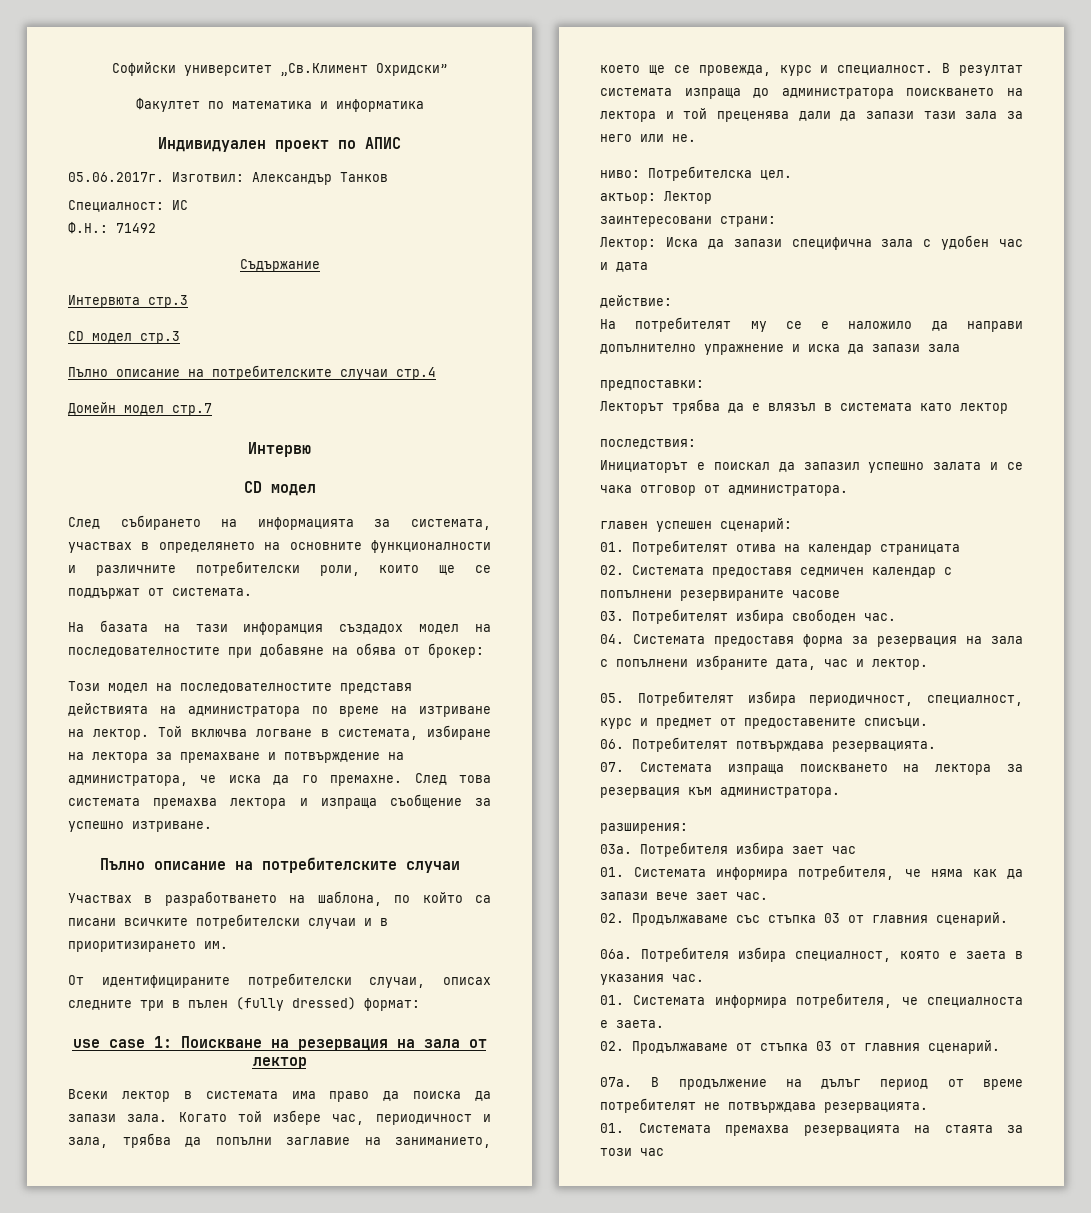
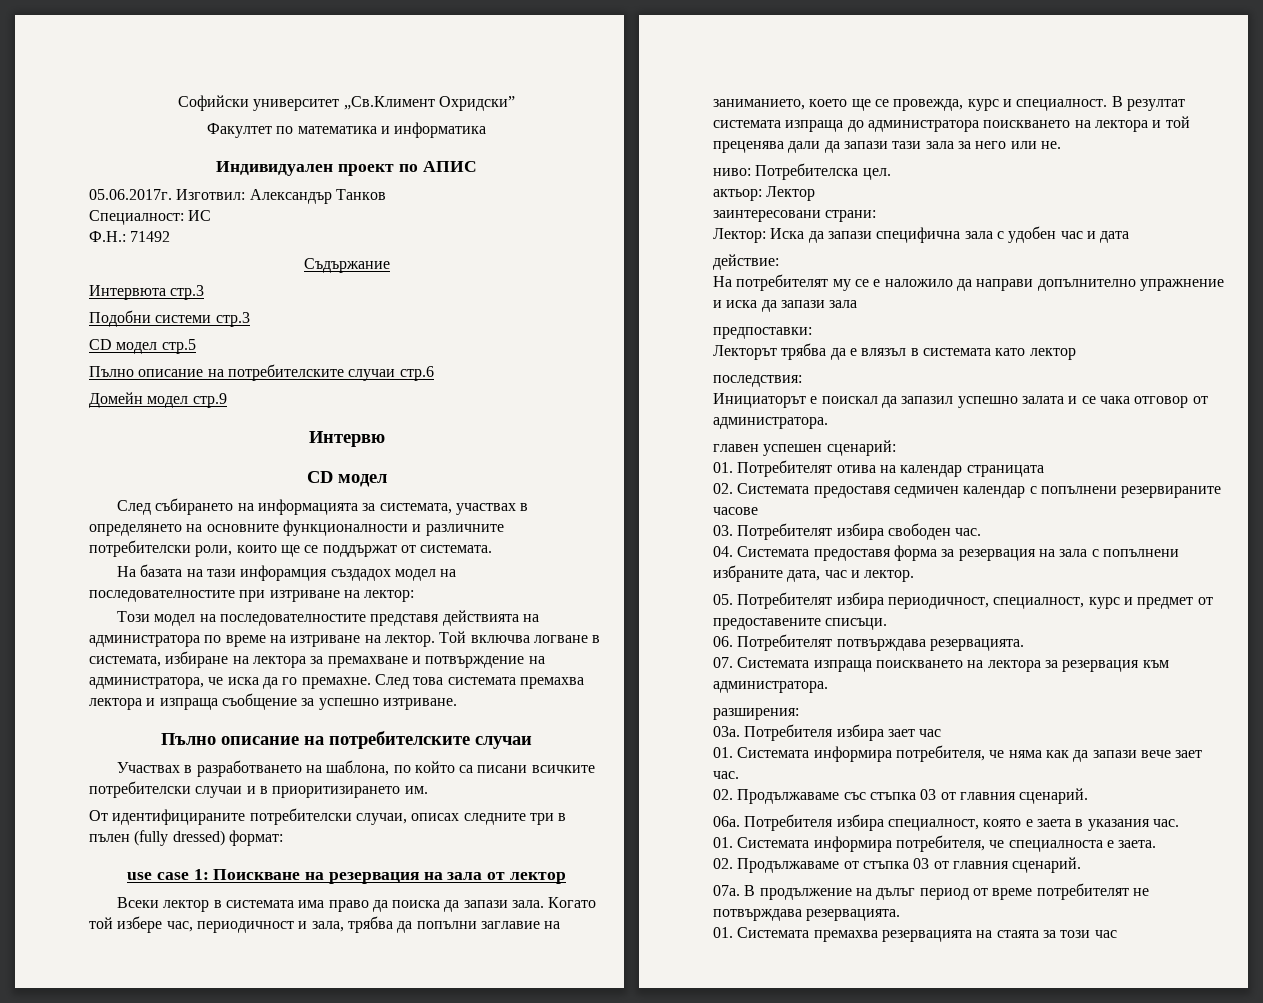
[68,331,180,344] [68,365,436,380] // CD модел стр.3 // Пълно описание на потребителските случаи стр.4 -> [89,310,250,327] [89,339,196,354] [89,364,434,381] // Подобни системи стр.3 // CD модел стр.5 // Пълно описание на потребителските случаи стр.6
[172,403,212,416] стр.7 -> [192,393,227,408] стр.9
[260,643,484,658] добавяне на обява от брокер: -> [269,590,415,602] изтриване на лектор:

